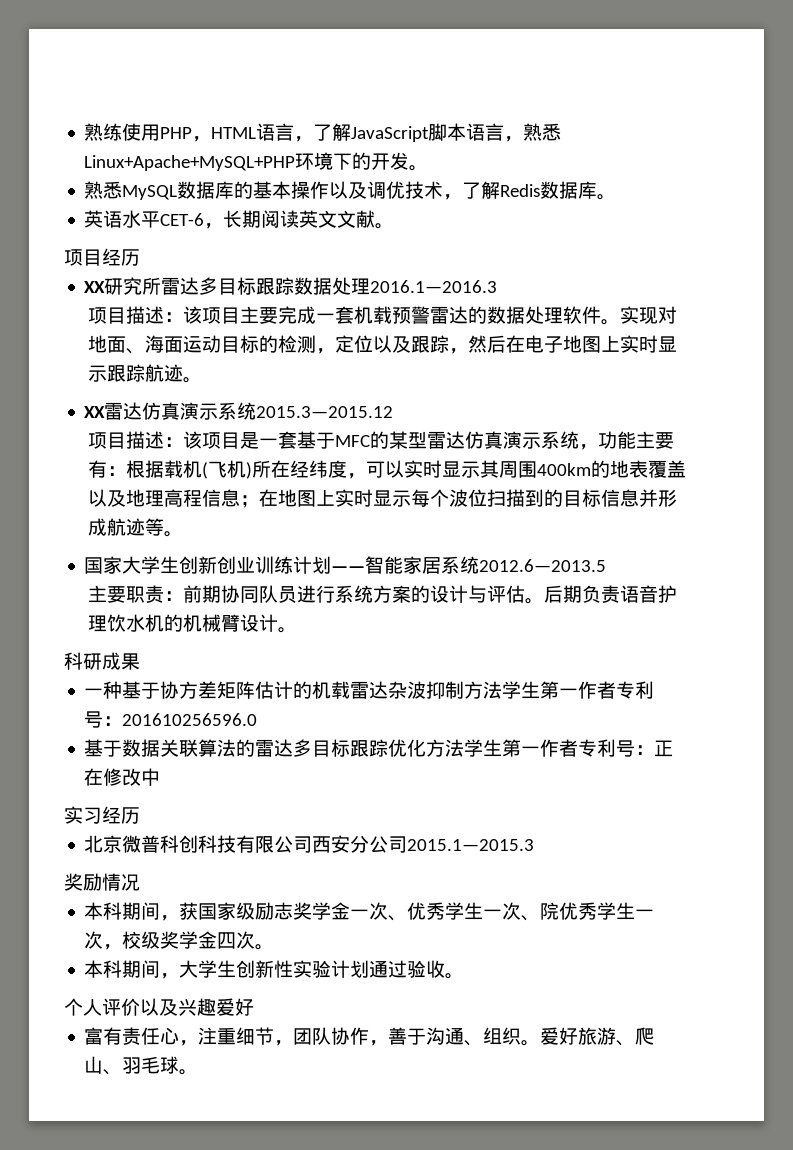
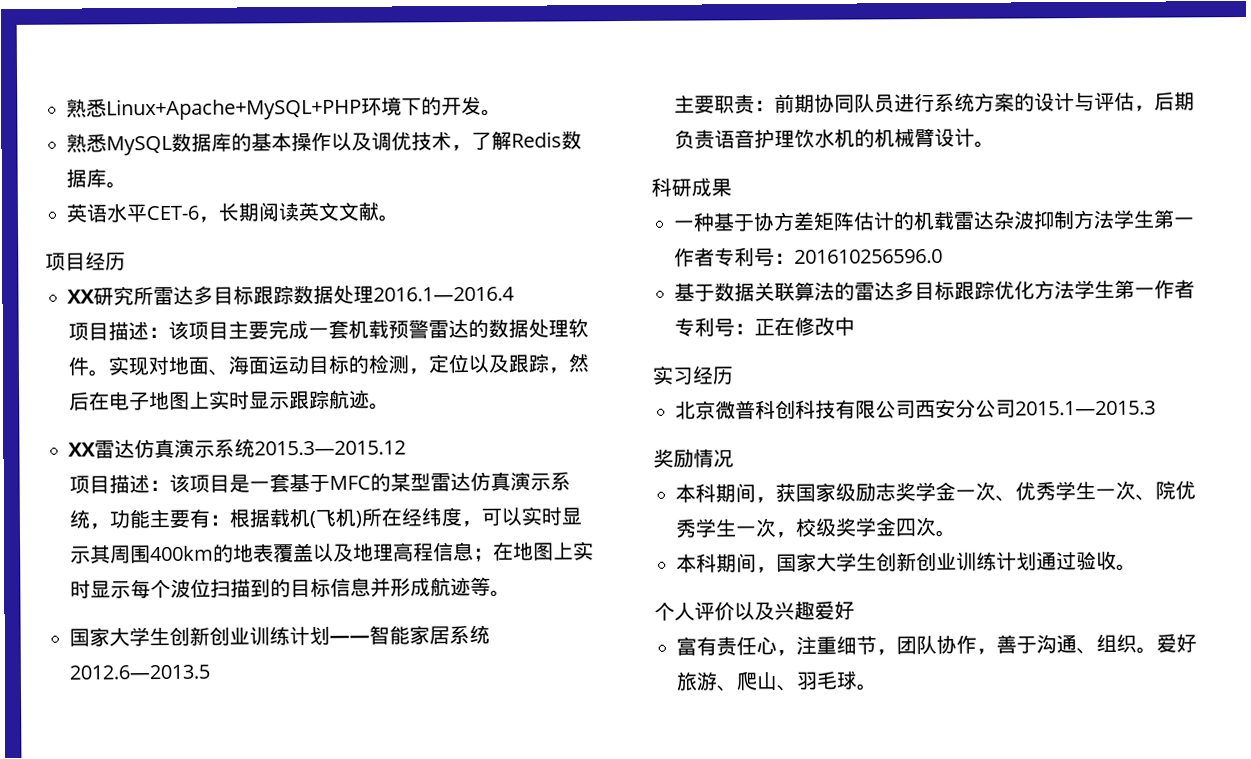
[84,123,543,142] 熟练使用PHP，HTML语言，了解JavaScript脚本语言，熟 -> [66,98,87,118] 熟
[370,280,498,293] 2016.1—2016.3 -> [373,286,515,302] 2016.1—2016.4
[524,598,544,604] 。 -> [1133,105,1155,112] ，
[179,960,332,978] 大学生创新性实验 -> [776,551,997,573] 国家大学生创新创业训练

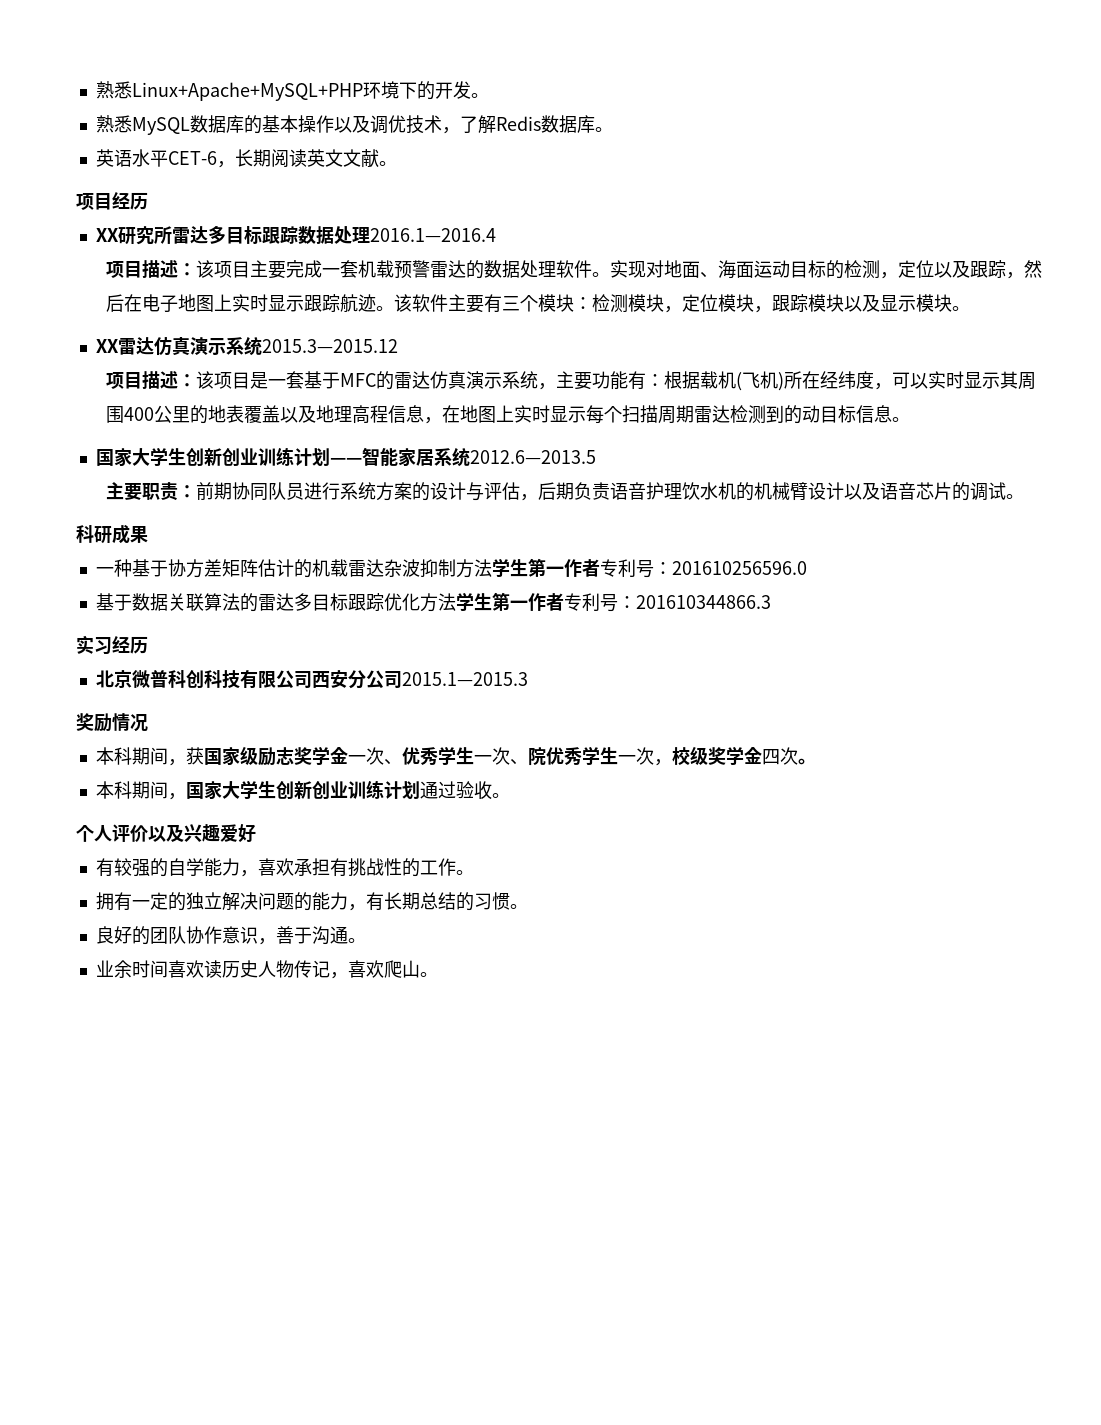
(390, 406) none -> [394,294,971,313] 该软件主要有三个模块：检测模块，定位模块，跟踪模块以及显示模块。
[389,472,431,492] 某型 -> (395, 380) none
[108,508,190,529] 功能主要 -> [556,371,629,390] 主要功能
[149,545,214,562] 400km -> [124,405,191,423] 400公里
[472,547,494,562] ； -> [424,417,443,424] ，
[169,576,491,598] 波位扫描到的目标信息并形成航迹等 -> [622,405,893,424] 扫描周期雷达检测到的动目标信息
(975, 137) none -> [844,482,1007,501] 以及语音芯片的调试
[754,316,855,337] 正在修改中 -> [635,595,771,609] 201610344866.3
[676,635,897,657] 富有责任心，注重细节， -> [95,858,474,877] [95,892,528,911] [95,926,150,945] 有较强的自学能力，喜欢承担有挑战性的工作。 // 拥有一定的独立解决问题的能力，有长期总结的习惯。 // 良好的
(977, 644) none -> [221,926,258,944] 意识
[1076,633,1197,655] [676,670,858,692] 、组织。爱好旅游、爬山、羽毛球 -> [347,938,366,943] [95,960,420,979] 。 // 业余时间喜欢读历史人物传记，喜欢爬山

